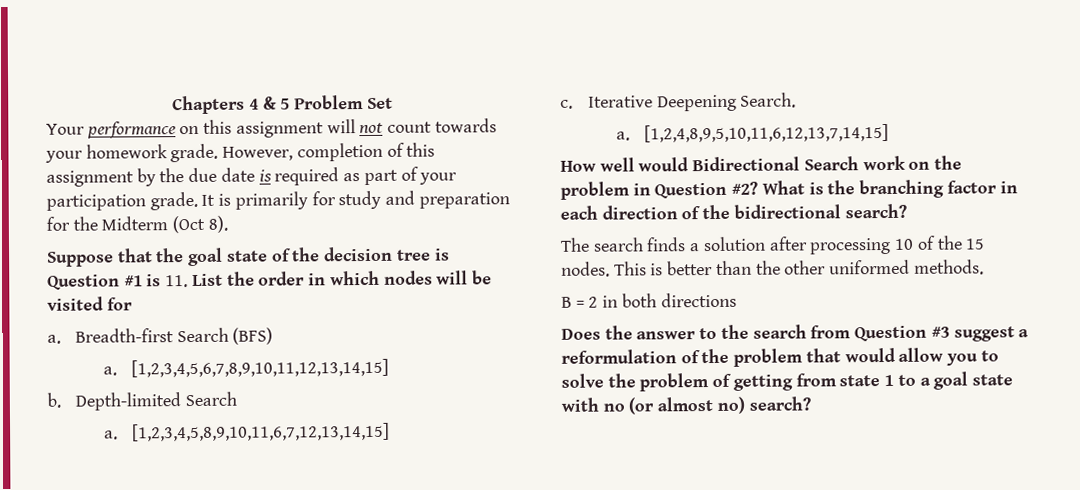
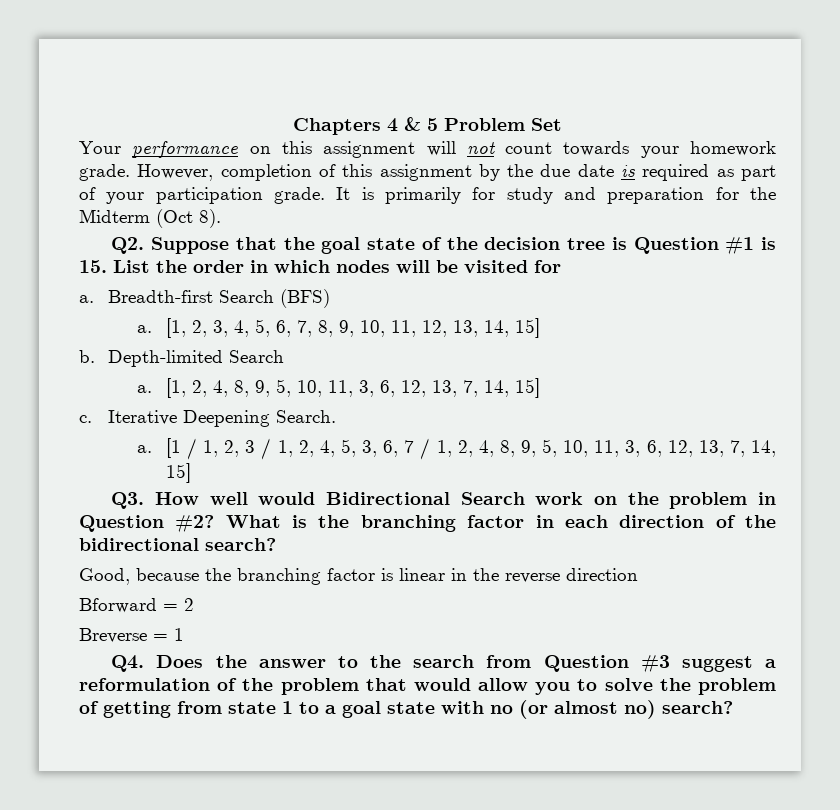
(228, 224) none -> [111,237,145,254] Q2.
[165,275,189,288] 11. -> [79,260,107,273] 15.
[131,358,390,378] [47,391,237,411] [104,422,391,442] [1,2,3,4,5,6,7,8,9,10,11,12,13,14,15] // b. Depth-limited Search // a. [1,2,3,4,5,8,9,10,11,6,7,12,13,14,15] -> [165,318,540,338] [79,350,284,367] [136,378,540,398] [1, 2, 3, 4, 5, 6, 7, 8, 9, 10, 11, 12, 13, 14, 15] // b. Depth-limited Search // a. [1, 2, 4, 8, 9, 5, 10, 11, 3, 6, 12, 13, 7, 14, 15]
[644,123,890,143] [1,2,4,8,9,5,10,11,6,12,13,7,14,15] // -> [165,438,776,460] [165,463,191,483] [111,492,145,509] [1 / 1, 2, 3 / 1, 2, 4, 5, 3, 6, 7 / 1, 2, 4, 8, 9, 5, 10, 11, 3, 6, 12, 13, 7, 14, 15] // Q3.
[560,235,986,255] [561,259,984,277] [561,292,737,308] The search finds a solution after processing 10 of the 15 nodes. This is better than the other uniformed methods. // B = 2 in both directions // -> [79,568,638,585] [79,598,194,613] [79,628,184,643] [111,655,145,672] Good, because the branching factor is linear in the reverse direction // Bforward = 2 // Breverse = 1 // Q4.

